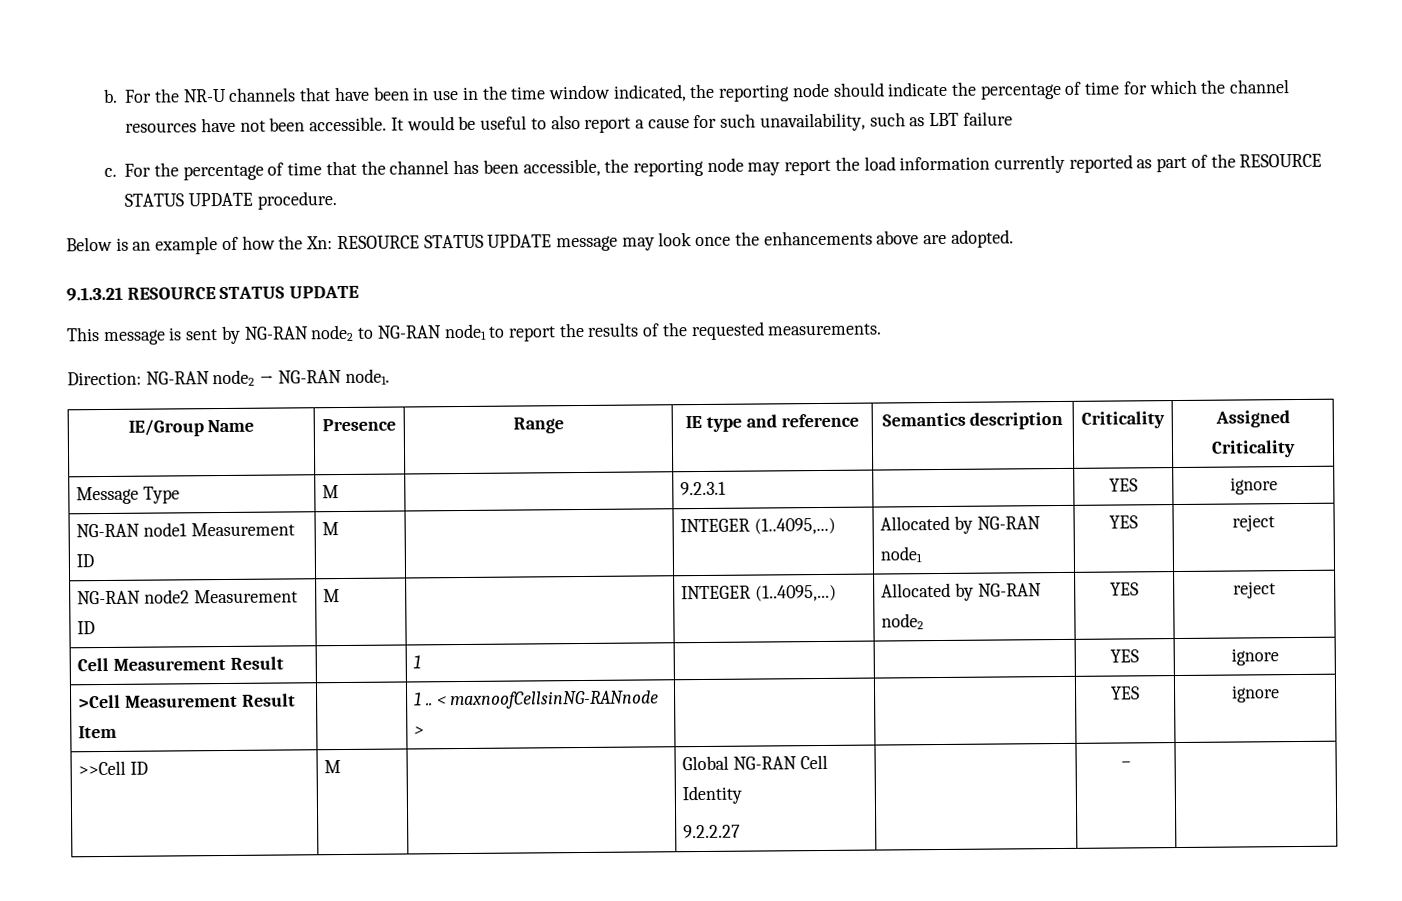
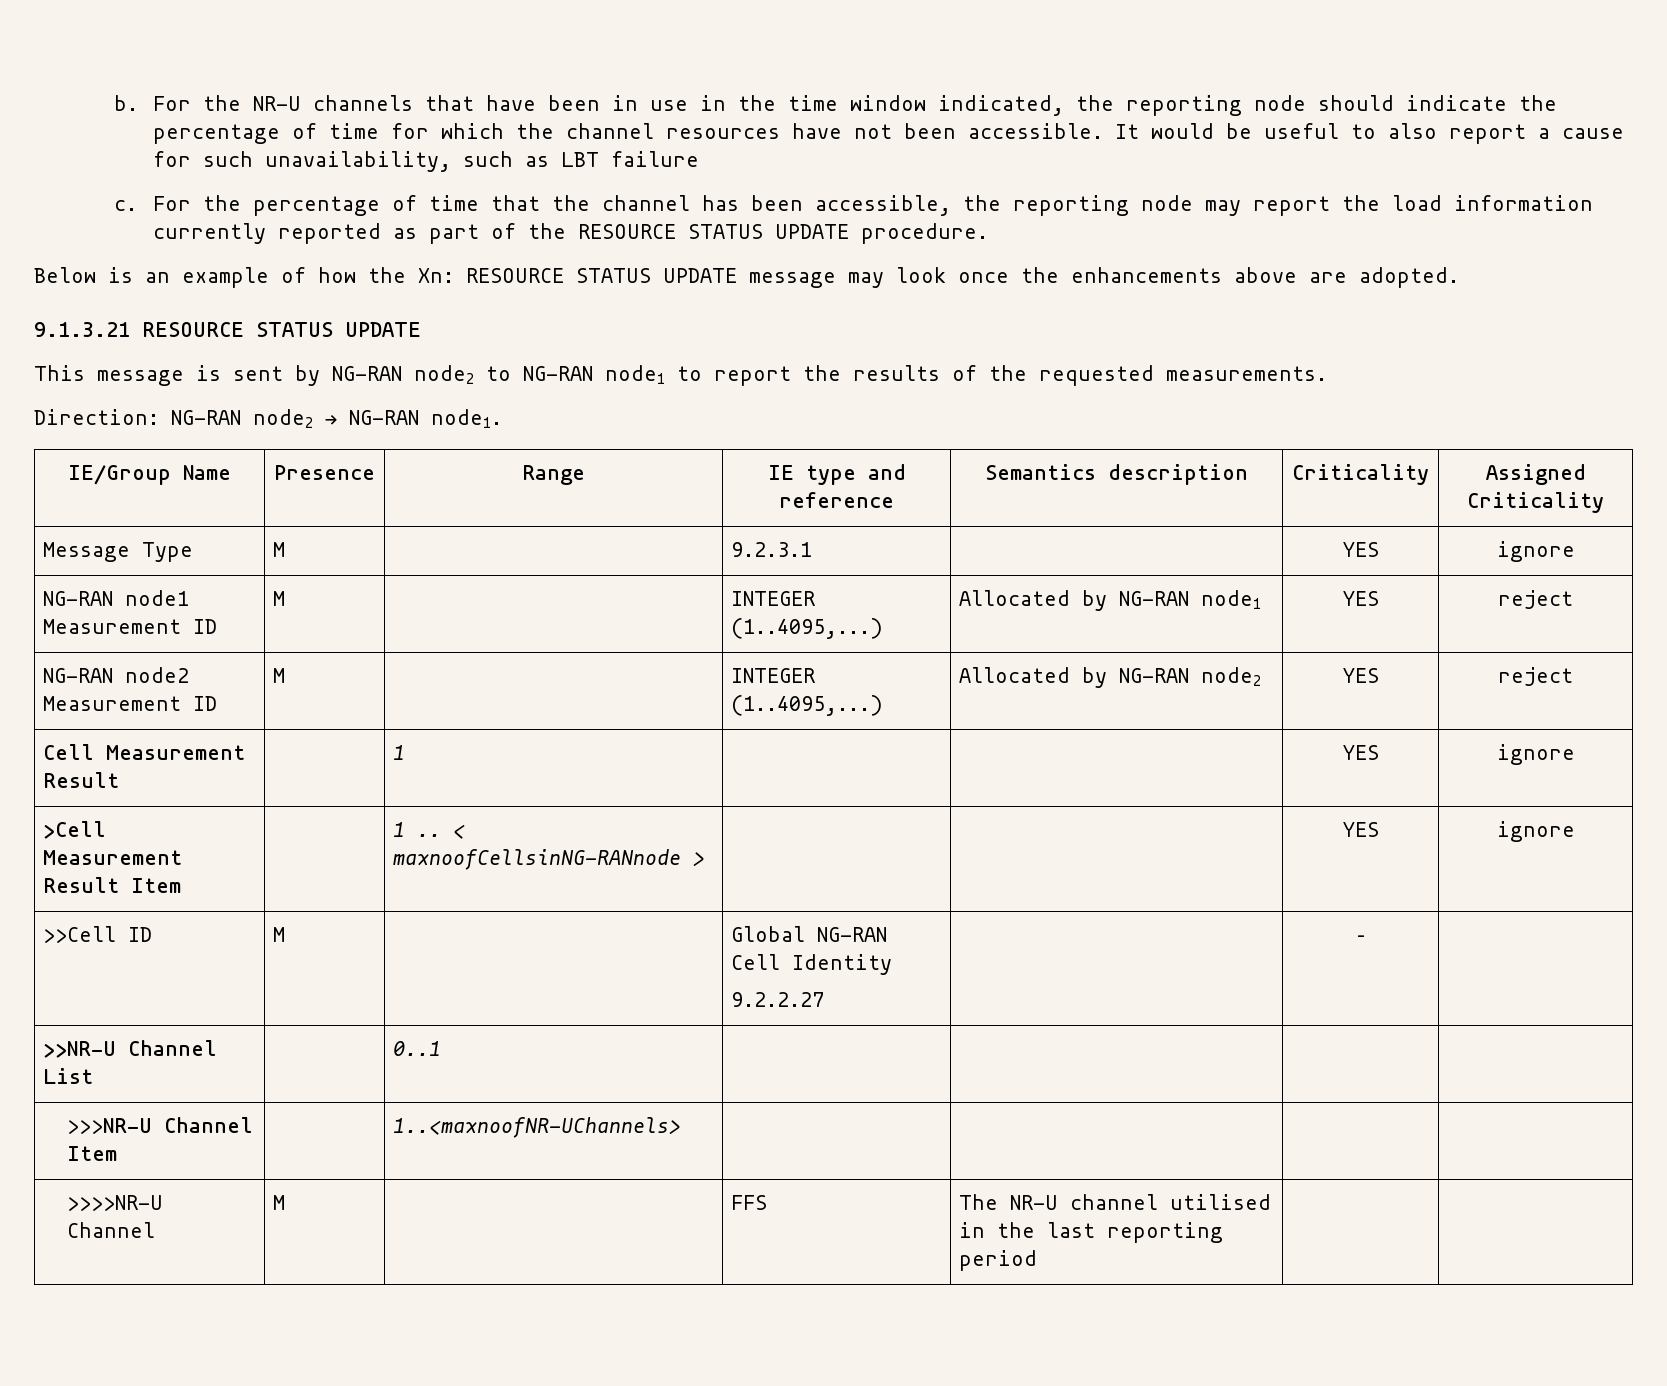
(1131, 764) none -> [43,1040,218,1058] [43,1068,94,1084] [393,1041,442,1056] [67,1117,254,1134] [67,1146,118,1161] [393,1117,682,1138] [67,1195,164,1211] [67,1222,156,1238] [273,1195,286,1210] [731,1195,768,1210] [959,1194,1272,1210] [959,1222,1224,1243] [959,1250,1038,1271] // >>NR-U Channel List | | 0..1 | | | | // >>>NR-U Channel Item | | 1..<maxnoofNR-UChannels> | | | | // >>>>NR-U Channel | M | | FFS | The NR-U channel utilised in the last reporting period | |

